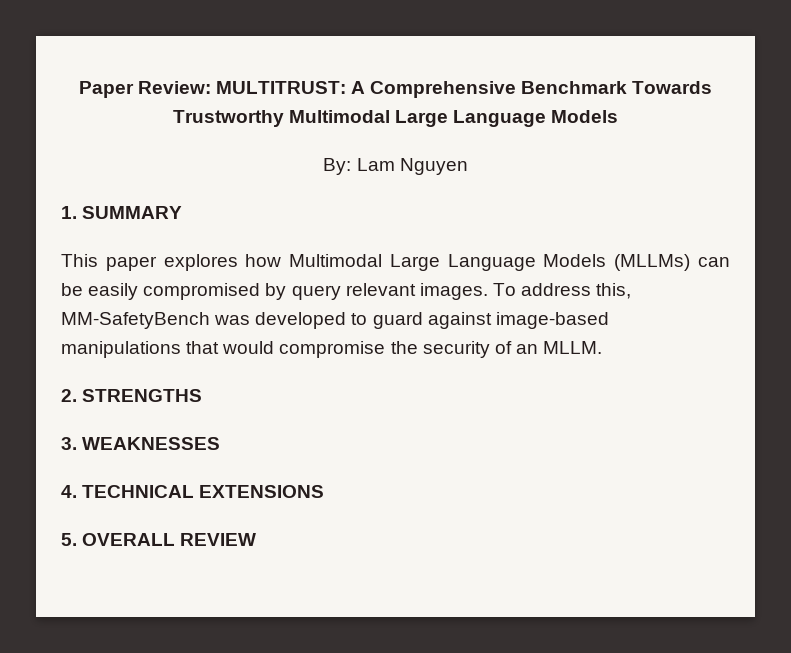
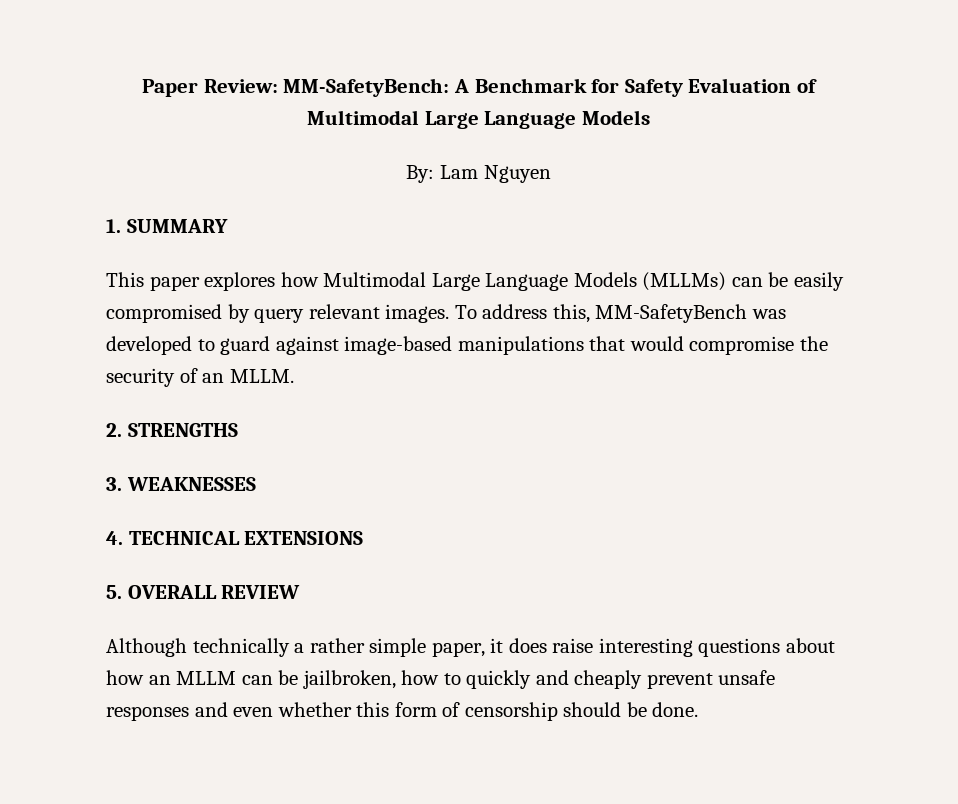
[215,81,713,98] [172,110,284,127] MULTITRUST: A Comprehensive Benchmark Towards Trustworthy -> [283,78,817,97] MM-SafetyBench: A Benchmark for Safety Evaluation of
(257, 539) none -> [106,638,835,657] [106,670,776,689] [106,702,699,721] // Although technically a rather simple paper, it does raise interesting questions about how an MLLM can be jailbroken, how to quickly and cheaply prevent unsafe responses and even whether this form of censorship should be done.

